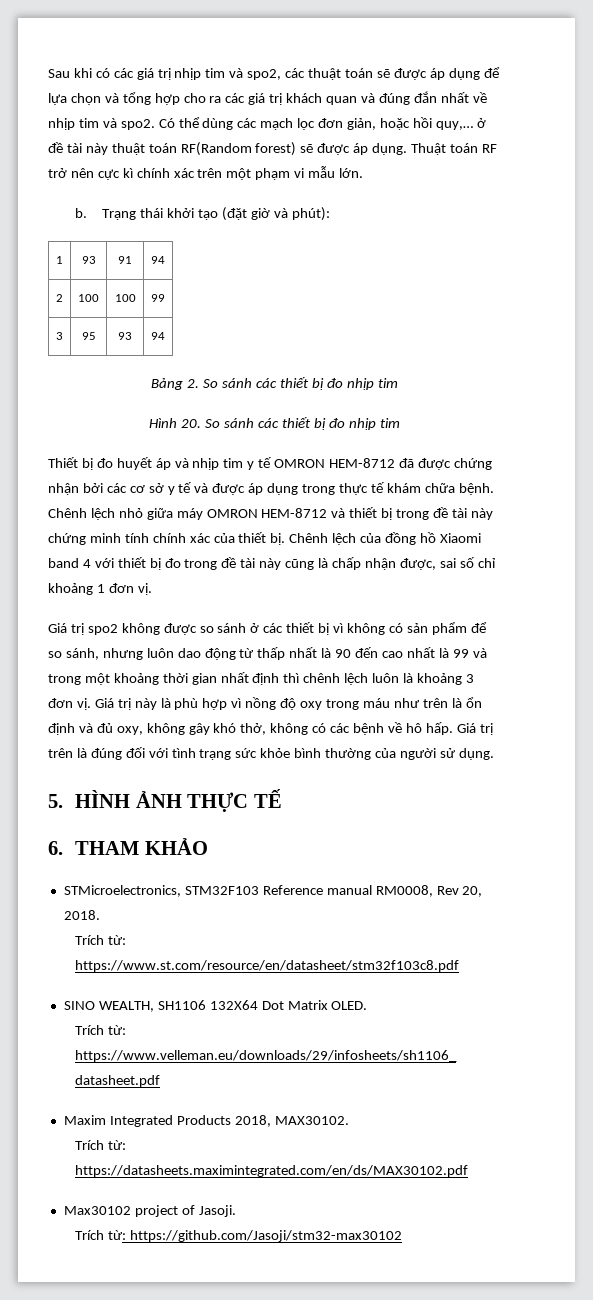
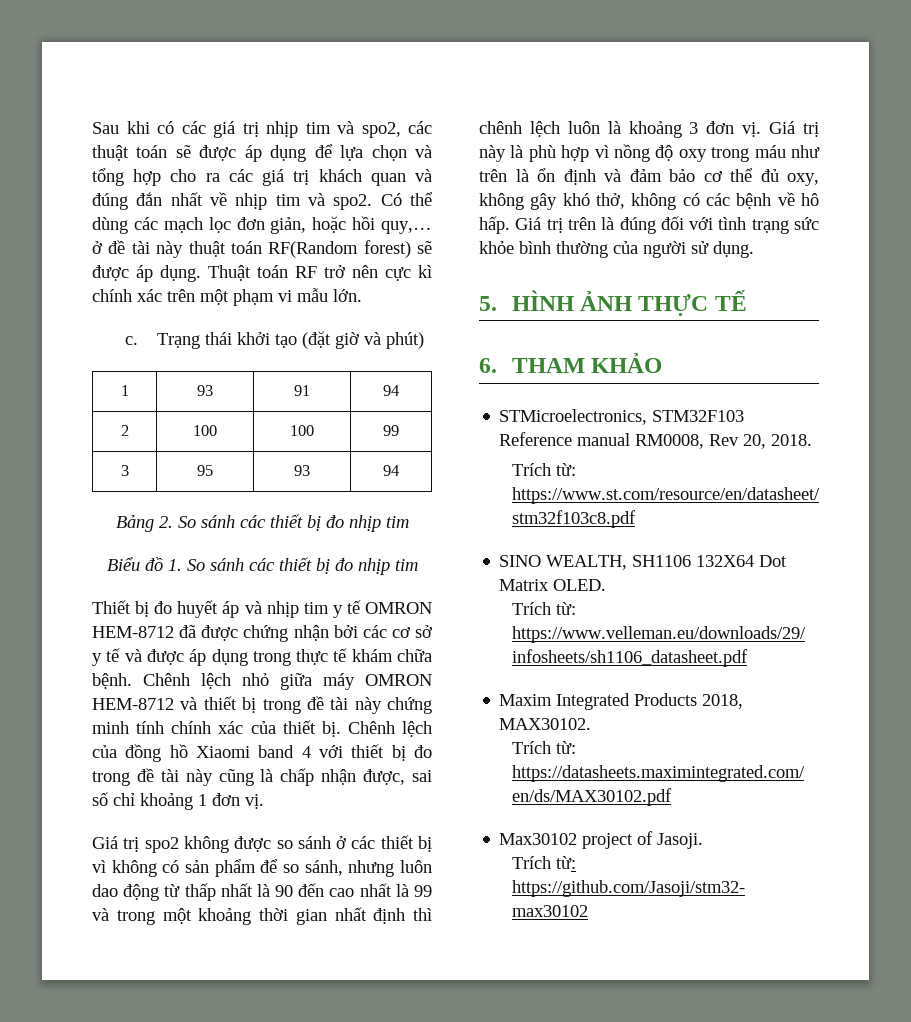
[75,208,88,218] b. -> [124,336,138,345] c.
[291,207,330,221] phút): -> [386,332,425,349] phút)
[149,418,202,428] Hình 20. -> [106,557,182,571] Biểu đồ 1.
(93, 728) none -> [629,168,753,182] đảm bảo cơ thể

